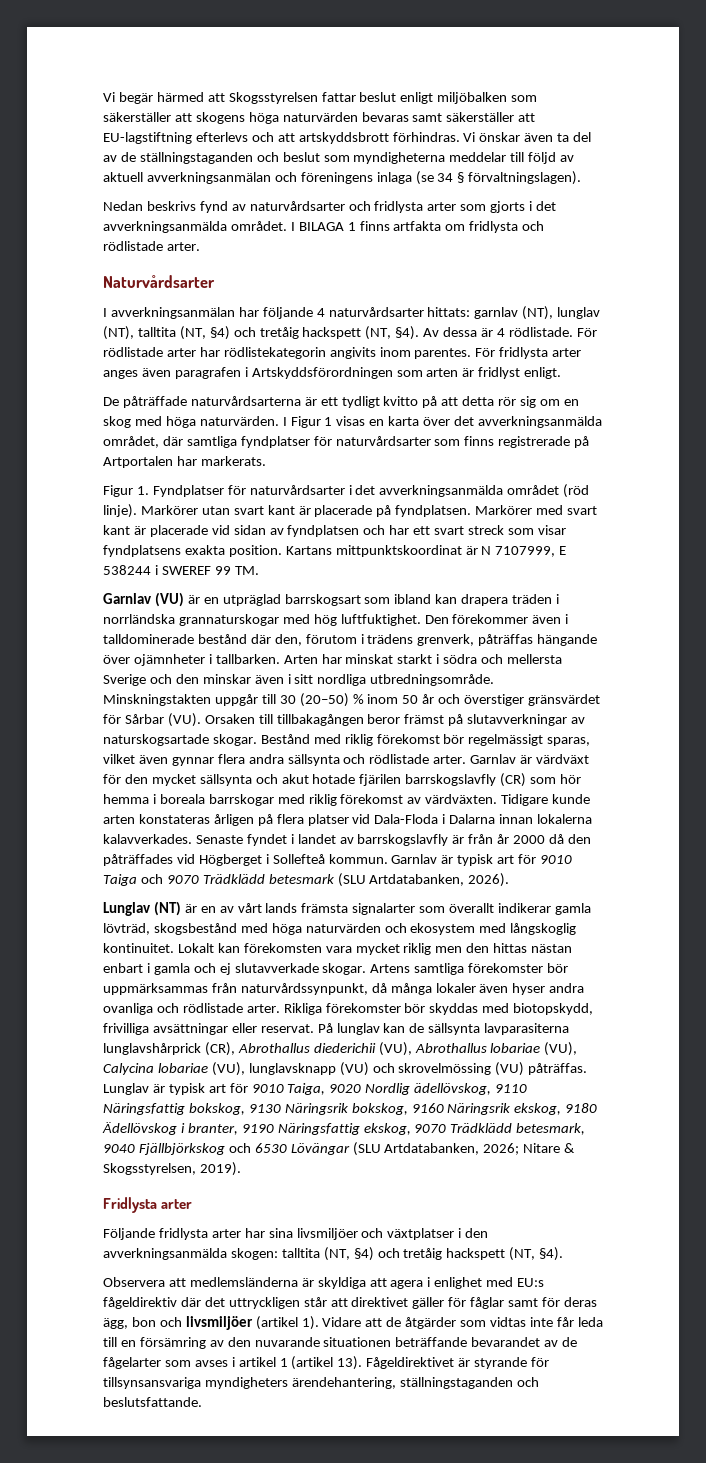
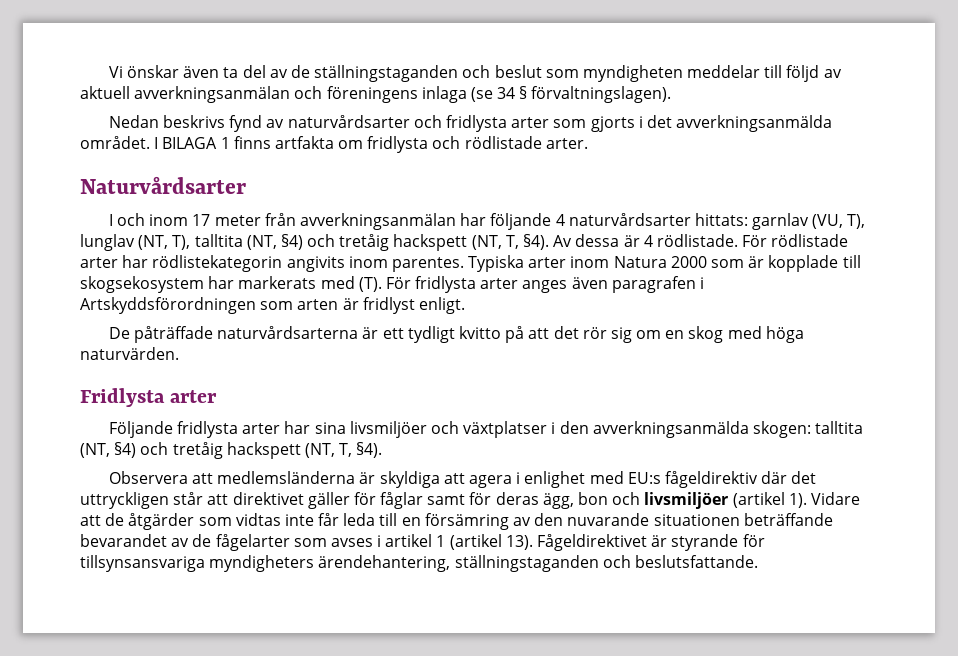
[103,92,538,104] [103,112,536,124] [103,132,476,144] Vi begär härmed att Skogsstyrelsen fattar beslut enligt miljöbalken som säkerställer att skogens höga naturvärden bevaras samt säkerställer att EU-lagstiftning efterlevs och att artskyddsbrott förhindras. Vi -> [108,66,123,78] Vi
[353,152,446,164] myndigheterna -> [582,65,683,82] myndigheten
(107, 312) none -> [117,213,296,226] och inom 17 meter från
[522,306,601,320] [103,326,392,340] (NT), lunglav (NT), talltita (NT, §4) och tretåig hackspett (NT, -> [812,214,866,229] [80,234,519,251] (VU, T), lunglav (NT, T), talltita (NT, §4) och tretåig hackspett (NT, T,
(472, 353) none -> [468,255,861,272] [80,276,382,293] Typiska arter inom Natura 2000 som är kopplade till skogsekosystem har markerats med (T).
[462,396,495,406] detta -> [553,326,579,339] det
[282,416,602,428] [103,436,590,448] [103,456,266,468] [103,484,590,498] [103,504,598,518] [103,525,566,537] [103,545,567,557] [103,565,259,575] [103,592,560,607] [103,614,569,626] [103,634,598,646] [103,654,563,666] [103,674,495,686] [103,693,601,707] [103,713,586,727] [103,734,591,746] [103,754,590,766] [103,773,582,787] [103,794,591,806] [103,814,593,826] [103,834,591,846] [103,854,573,866] [103,873,510,887] [103,901,591,916] [103,923,577,935] [103,943,573,955] [103,963,569,975] [103,983,585,995] [103,1003,594,1015] [103,1023,570,1035] [103,1042,578,1056] [103,1062,588,1076] [103,1083,528,1095] [103,1103,598,1115] [102,1122,586,1135] [103,1142,576,1156] [103,1162,241,1176] I Figur 1 visas en karta över det avverkningsanmälda området, där samtliga fyndplatser för naturvårdsarter som finns registrerade på Artportalen har markerats. // Figur 1. Fyndplatser för naturvårdsarter i det avverkningsanmälda området (röd linje). Markörer utan svart kant är placerade på fyndplatsen. Markörer med svart kant är placerade vid sidan av fyndplatsen och har ett svart streck som visar fyndplatsens exakta position. Kartans mittpunktskoordinat är N 7107999, E 538244 i SWEREF 99 TM. // Garnlav (VU) är en utpräglad barrskogsart som ibland kan drapera träden i norrländska grannaturskogar med hög luftfuktighet. Den förekommer även i talldominerade bestånd där den, förutom i trädens grenverk, påträffas hängande över ojämnheter i tallbarken. Arten har minskat starkt i södra och mellersta Sverige och den minskar även i sitt nordliga utbredningsområde. Minskningstakten uppgår till 30 (20–50) % inom 50 år och överstiger gränsvärdet för Sårbar (VU). Orsaken till tillbakagången beror främst på slutavverkningar av naturskogsartade skogar. Bestånd med riklig förekomst bör regelmässigt sparas, vilket även gynnar flera andra sällsynta och rödlistade arter. Garnlav är värdväxt för den mycket sällsynta och akut hotade fjärilen barrskogslavfly (CR) som hör hemma i boreala barrskogar med riklig förekomst av värdväxten. Tidigare kunde arten konstateras årligen på flera platser vid Dala-Floda i Dalarna innan lokalerna kalavverkades. Senaste fyndet i landet av barrskogslavfly är från år 2000 då den påträffades vid Högberget i Sollefteå kommun. Garnlav är typisk art för 9010 Taiga och 9070 Trädklädd betesmark (SLU Artdatabanken, 2026). // Lunglav (NT) är en av vårt lands främsta signalarter som överallt indikerar gamla lövträd, skogsbestånd med höga naturvärden och ekosystem med långskoglig kontinuitet. Lokalt kan förekomsten vara mycket riklig men den hittas nästan enbart i gamla och ej slutavverkade skogar. Artens samtliga förekomster bör uppmärksammas från naturvårdssynpunkt, då många lokaler även hyser andra ovanliga och rödlistade arter. Rikliga förekomster bör skyddas med biotopskydd, frivilliga avsättningar eller reservat. På lunglav kan de sällsynta lavparasiterna lunglavshårprick (CR), Abrothallus diederichii (VU), Abrothallus lobariae (VU), Calycina lobariae (VU), lunglavsknapp (VU) och skrovelmössing (VU) påträffas. Lunglav är typisk art för 9010 Taiga, 9020 Nordlig ädellövskog, 9110 Näringsfattig bokskog, 9130 Näringsrik bokskog, 9160 Näringsrik ekskog, 9180 Ädellövskog i branter, 9190 Näringsfattig ekskog, 9070 Trädklädd betesmark, 9040 Fjällbjörkskog och 6530 Lövängar (SLU Artdatabanken, 2026; Nitare & Skogsstyrelsen, 2019). -> (179, 353) none
(536, 1254) none -> [339,443,353,457] T,

